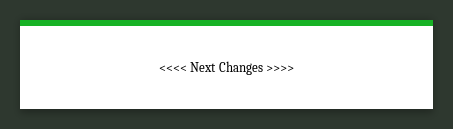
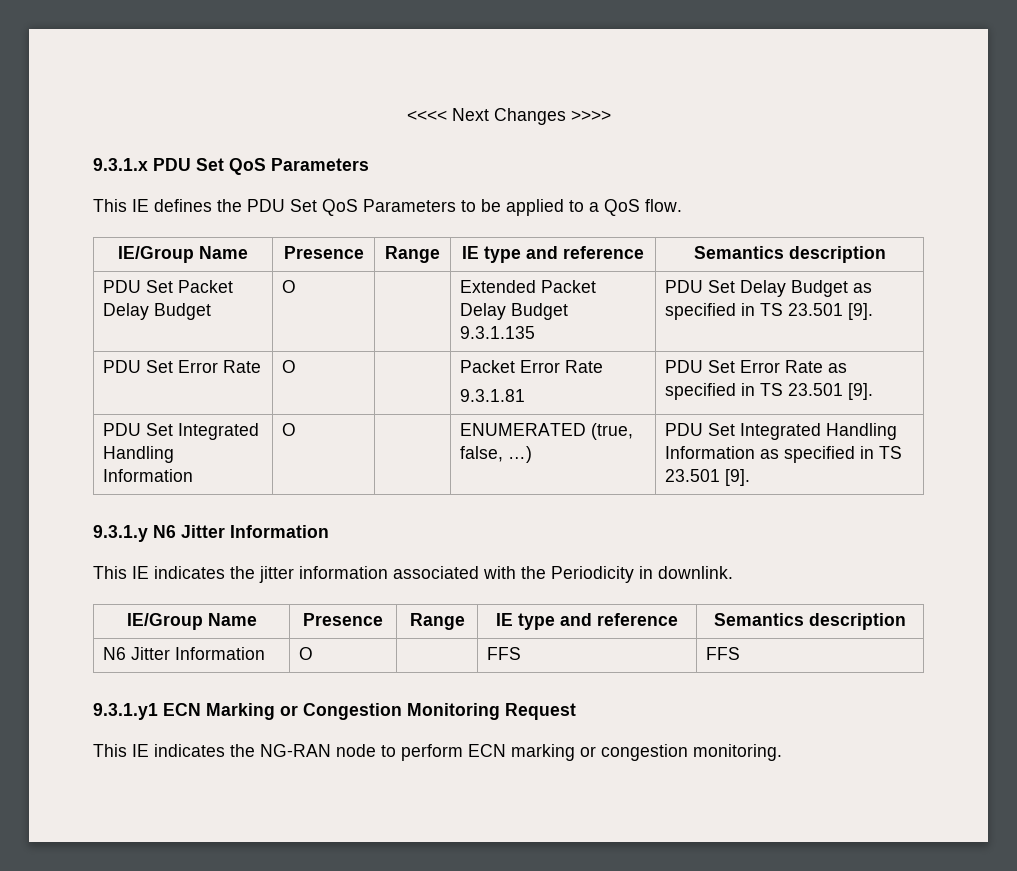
(295, 68) none -> [93,158,369,175] [93,199,682,216] [118,246,248,263] [283,246,364,259] [385,246,440,263] [462,246,644,263] [693,246,886,263] [103,280,234,293] [103,303,212,320] [282,280,297,293] [460,280,597,293] [460,303,569,320] [460,326,536,339] [665,280,873,297] [665,303,874,320] [103,360,262,373] [282,360,297,373] [460,360,604,373] [460,389,526,402] [665,360,848,373] [665,383,874,400] [103,423,260,440] [103,446,175,463] [103,469,194,482] [282,423,297,436] [460,423,634,440] [460,446,533,463] [665,423,898,440] [665,446,903,463] [665,469,751,486] [93,525,329,542] [93,566,733,583] [126,613,257,630] [303,613,383,626] [409,613,465,630] [496,613,678,630] [713,613,906,630] [103,647,266,660] [299,647,314,660] [487,647,522,660] [706,647,741,660] [93,703,576,720] [93,744,782,761] // 9.3.1.x PDU Set QoS Parameters // This IE defines the PDU Set QoS Parameters to be applied to a QoS flow. // IE/Group Name | Presence | Range | IE type and reference | Semantics description // PDU Set Packet Delay Budget | O | | Extended Packet Delay Budget 9.3.1.135 | PDU Set Delay Budget as specified in TS 23.501 [9]. // PDU Set Error Rate | O | | Packet Error Rate // 9.3.1.81 | PDU Set Error Rate as specified in TS 23.501 [9]. // PDU Set Integrated Handling Information | O | | ENUMERATED (true, false, …) | PDU Set Integrated Handling Information as specified in TS 23.501 [9]. // 9.3.1.y N6 Jitter Information // This IE indicates the jitter information associated with the Periodicity in downlink. // IE/Group Name | Presence | Range | IE type and reference | Semantics description // N6 Jitter Information | O | | FFS | FFS // 9.3.1.y1 ECN Marking or Congestion Monitoring Request // This IE indicates the NG-RAN node to perform ECN marking or congestion monitoring.

